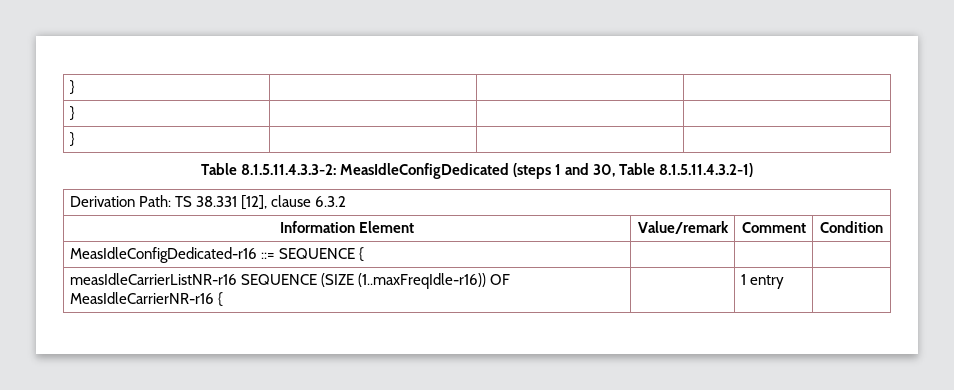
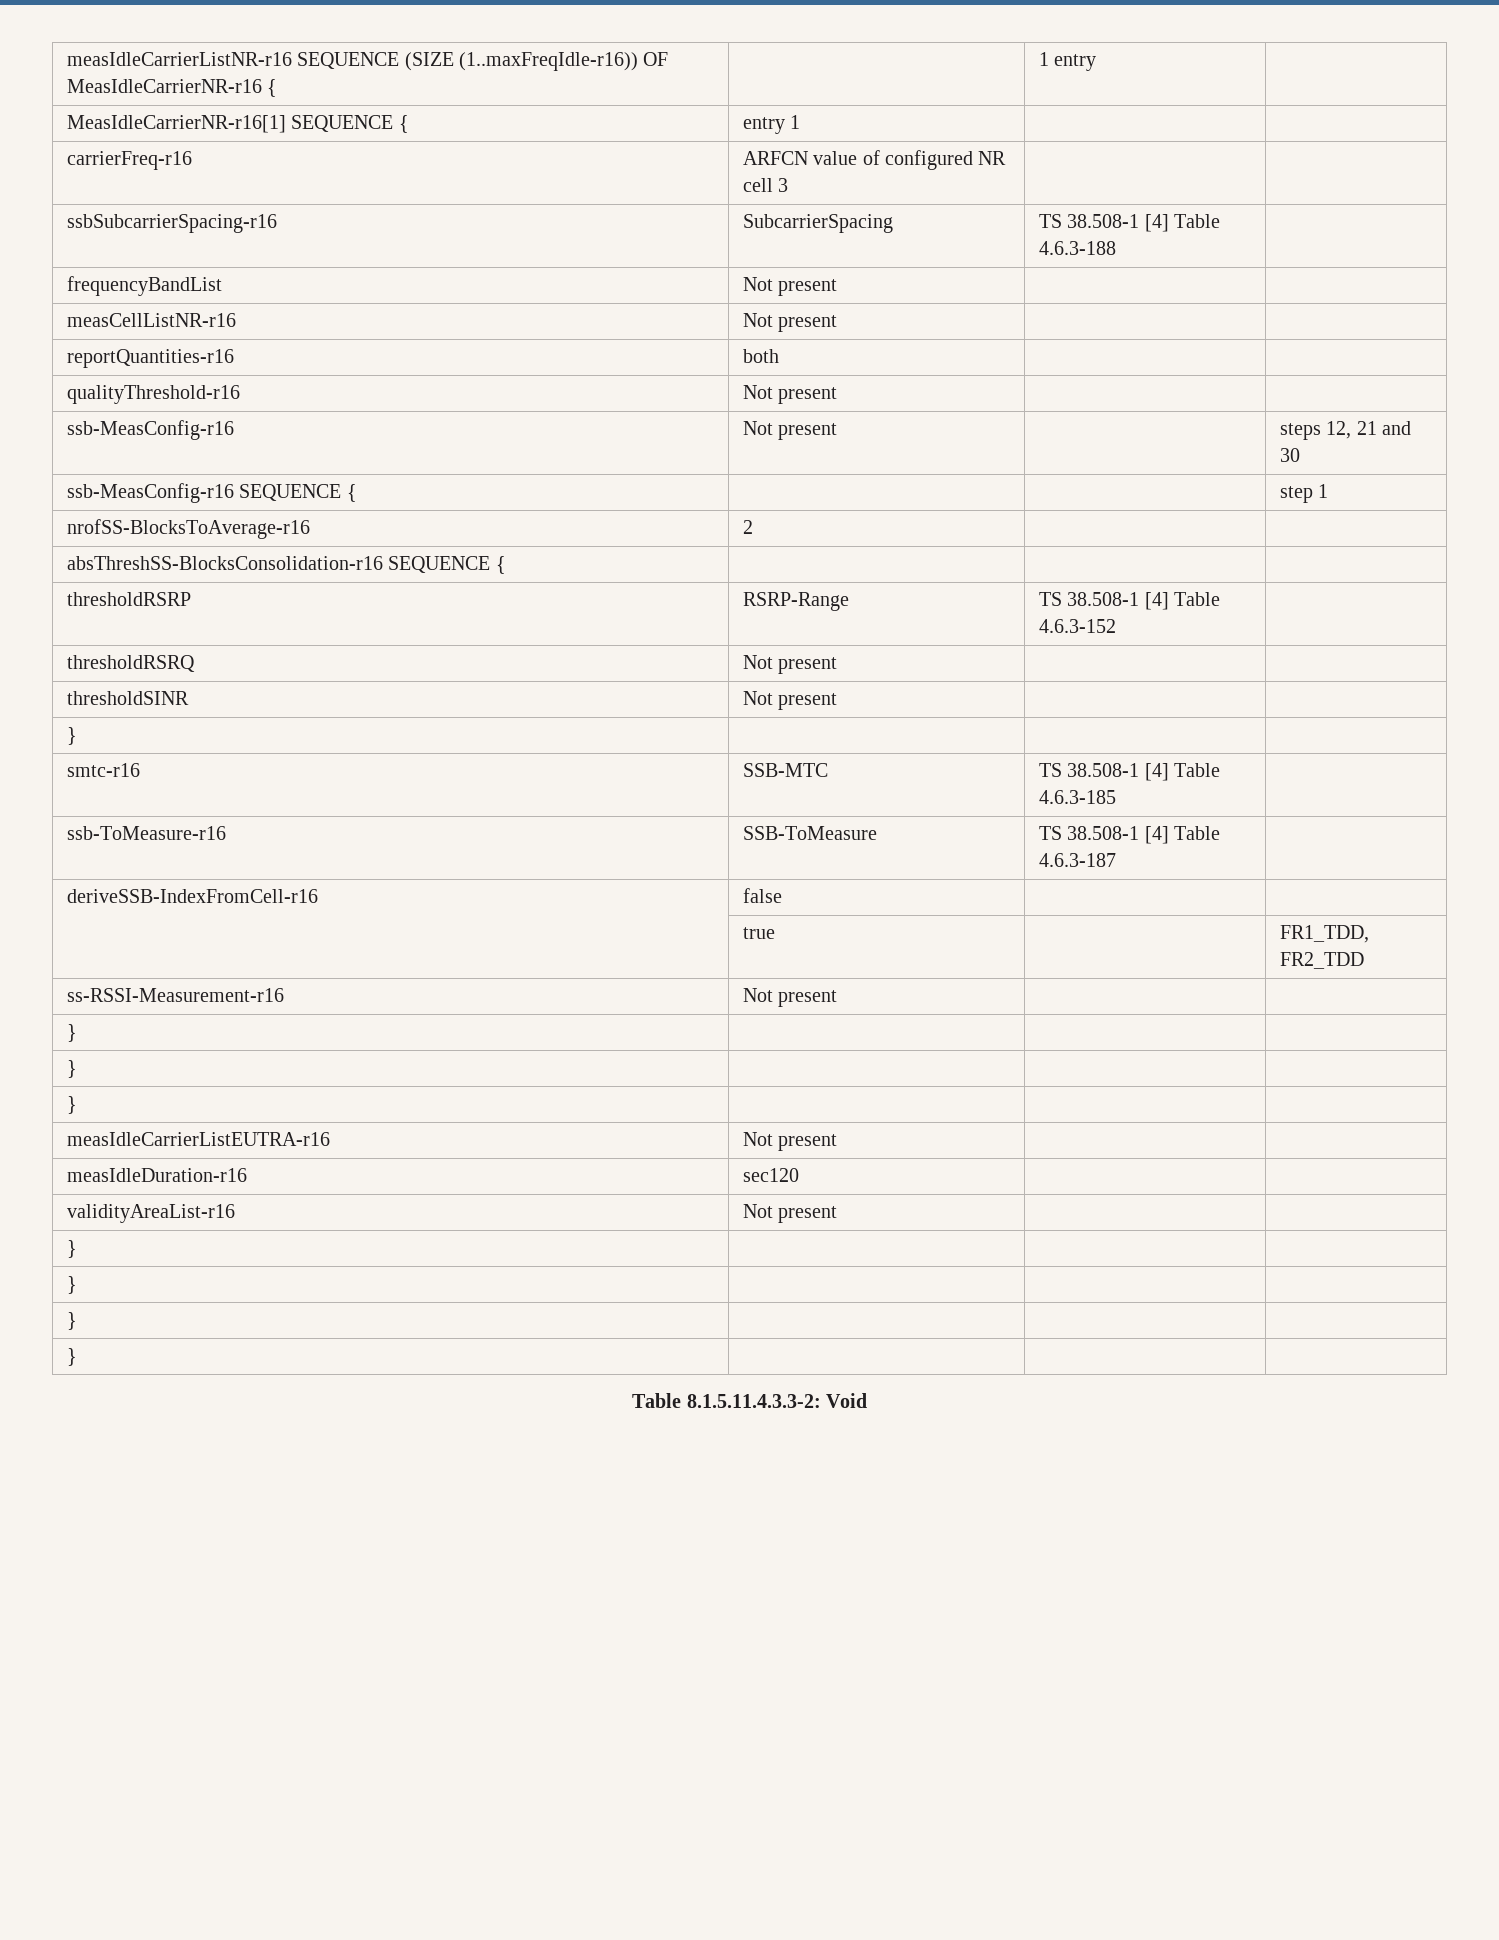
(69, 87) none -> [66,52,669,71] [66,79,278,97] [1038,52,1097,71] [66,115,409,133] [742,115,801,134] [66,151,192,170] [742,150,1007,170] [742,178,789,192] [66,214,277,233] [742,214,893,233] [1038,214,1221,232] [1038,241,1116,255] [66,276,222,296] [742,277,838,296] [66,313,236,327] [742,313,838,332] [66,349,234,368] [742,349,779,363] [66,385,240,404] [742,385,838,404] [66,420,234,440] [742,421,838,440] [1279,421,1412,440] [1279,448,1300,462] [66,483,357,503] [1279,484,1329,503] [66,519,310,539] [742,520,753,534] [66,556,506,574] [66,592,191,606] [742,592,849,611] [1038,592,1221,610] [1038,619,1116,633] [66,655,195,672] [742,655,838,674] [66,691,189,705] [742,691,838,710] [66,727,77,745] [66,763,140,777] [742,763,828,777] [1038,763,1221,781] [1038,790,1116,804] [66,826,226,840] [742,826,877,840] [1038,826,1221,844] [1038,853,1116,867] [66,889,318,903] [742,888,782,903] [742,927,775,939] [1279,925,1369,943] [1279,952,1364,969] [66,988,284,1002] [742,988,838,1007] [66,1024,77,1042] [66,1060,77,1078] [66,1096,77,1114] [66,1132,330,1146] [742,1132,838,1151] [66,1168,247,1182] [742,1168,799,1182] [66,1204,235,1223] [742,1204,838,1223] [66,1240,77,1258] measIdleCarrierListNR-r16 SEQUENCE (SIZE (1..maxFreqIdle-r16)) OF MeasIdleCarrierNR-r16 { | | 1 entry | // MeasIdleCarrierNR-r16[1] SEQUENCE { | entry 1 | | // carrierFreq-r16 | ARFCN value of configured NR cell 3 | | // ssbSubcarrierSpacing-r16 | SubcarrierSpacing | TS 38.508-1 [4] Table 4.6.3-188 | // frequencyBandList | Not present | | // measCellListNR-r16 | Not present | | // reportQuantities-r16 | both | | // qualityThreshold-r16 | Not present | | // ssb-MeasConfig-r16 | Not present | | steps 12, 21 and 30 // ssb-MeasConfig-r16 SEQUENCE { | | | step 1 // nrofSS-BlocksToAverage-r16 | 2 | | // absThreshSS-BlocksConsolidation-r16 SEQUENCE { | | | // thresholdRSRP | RSRP-Range | TS 38.508-1 [4] Table 4.6.3-152 | // thresholdRSRQ | Not present | | // thresholdSINR | Not present | | // } | | | // smtc-r16 | SSB-MTC | TS 38.508-1 [4] Table 4.6.3-185 | // ssb-ToMeasure-r16 | SSB-ToMeasure | TS 38.508-1 [4] Table 4.6.3-187 | // deriveSSB-IndexFromCell-r16 | false | | // | true | | FR1_TDD, FR2_TDD // ss-RSSI-Measurement-r16 | Not present | | // } | | | // } | | | // } | | | // measIdleCarrierListEUTRA-r16 | Not present | | // measIdleDuration-r16 | sec120 | | // validityAreaList-r16 | Not present | | // } | | | //
[339,163,754,179] [69,195,346,210] [279,221,415,233] [637,221,729,234] [741,222,806,233] [820,221,883,233] [69,247,364,263] [69,273,510,289] [69,292,223,307] [740,274,784,289] MeasIdleConfigDedicated (steps 1 and 30, Table 8.1.5.11.4.3.2-1) // Derivation Path: TS 38.331 [12], clause 6.3.2 // Information Element | Value/remark | Comment | Condition // MeasIdleConfigDedicated-r16 ::= SEQUENCE { | | | // measIdleCarrierListNR-r16 SEQUENCE (SIZE (1..maxFreqIdle-r16)) OF MeasIdleCarrierNR-r16 { | | 1 entry | -> [825,1393,867,1408] Void

